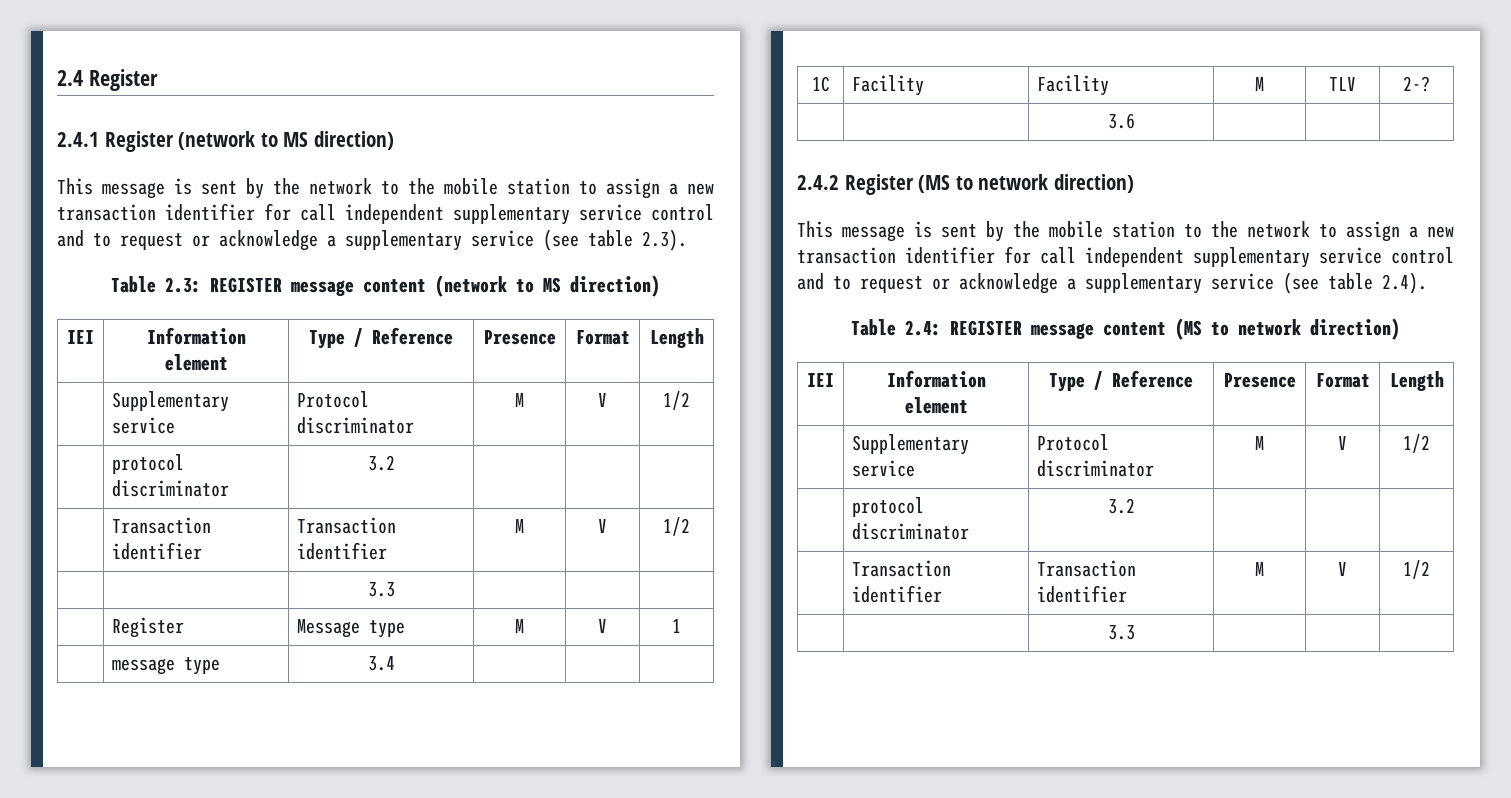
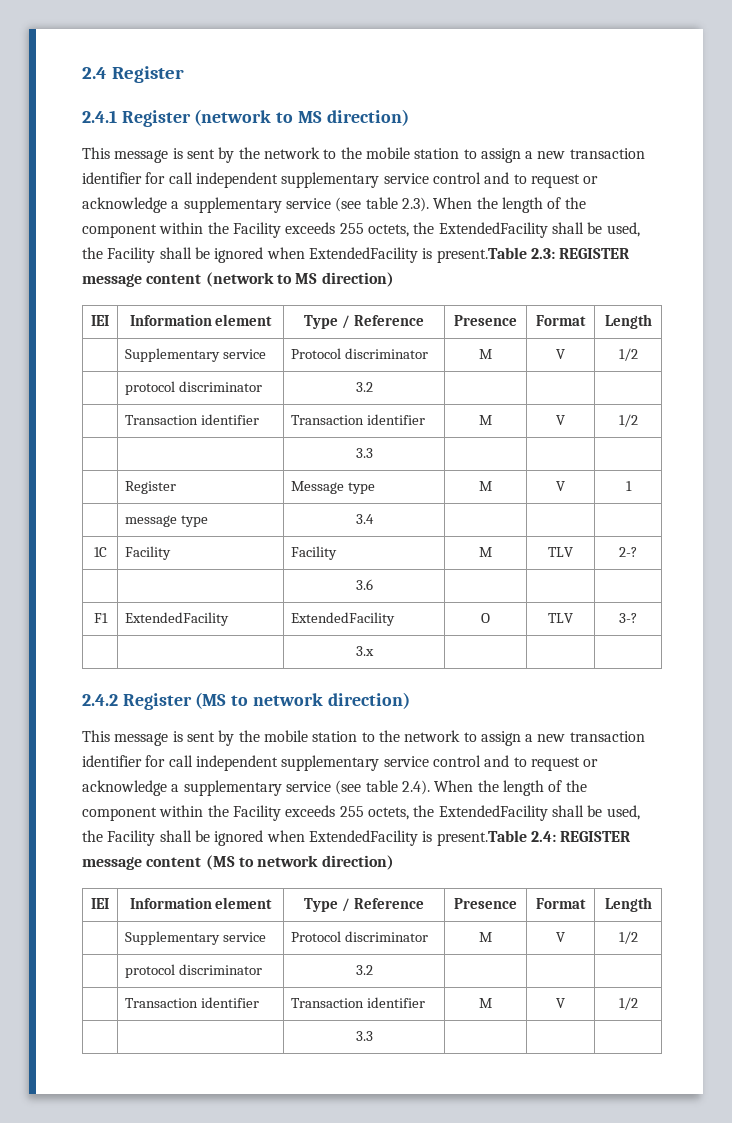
[111,276,156,293] // Table -> [433,197,586,213] [82,222,640,238] [82,247,527,263] When the length of the component within the Facility exceeds 255 octets, the ExtendedFacility shall be used, the Facility shall be ignored when ExtendedFacility is present.Table
(1135, 121) none -> [93,613,108,623] [124,612,229,626] [290,612,395,626] [481,613,490,623] [548,613,573,623] [619,613,637,623] [355,646,374,656] // F1 | ExtendedFacility | ExtendedFacility | O | TLV | 3-? // | | 3.x | | |
[851,319,896,336] // Table -> [434,780,587,796] [82,805,640,821] [82,830,527,846] When the length of the component within the Facility exceeds 255 octets, the ExtendedFacility shall be used, the Facility shall be ignored when ExtendedFacility is present.Table

